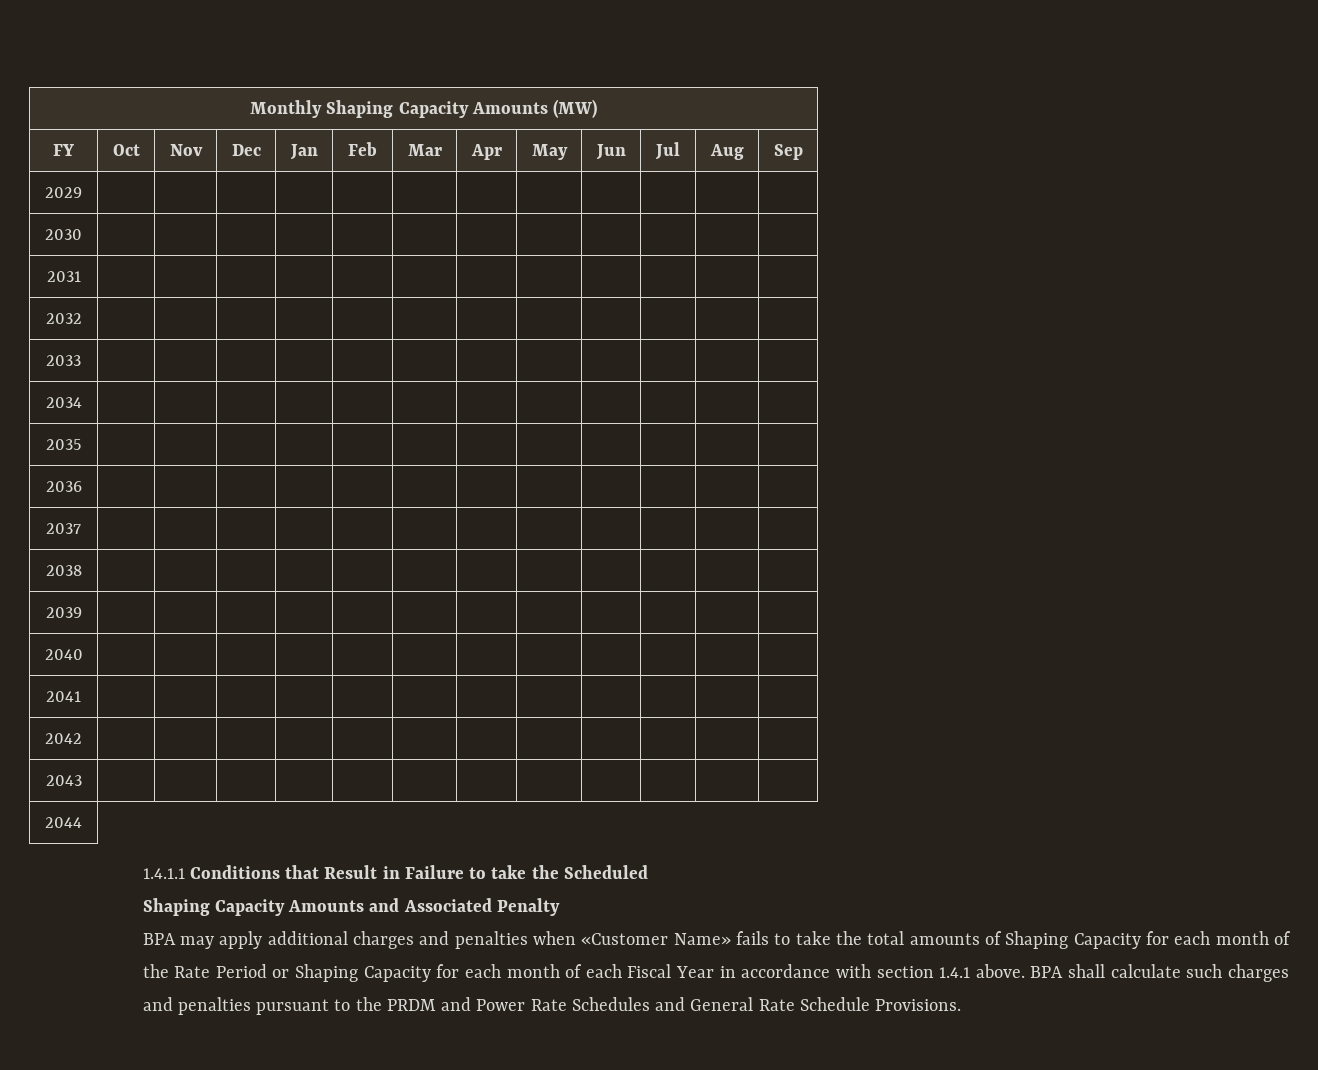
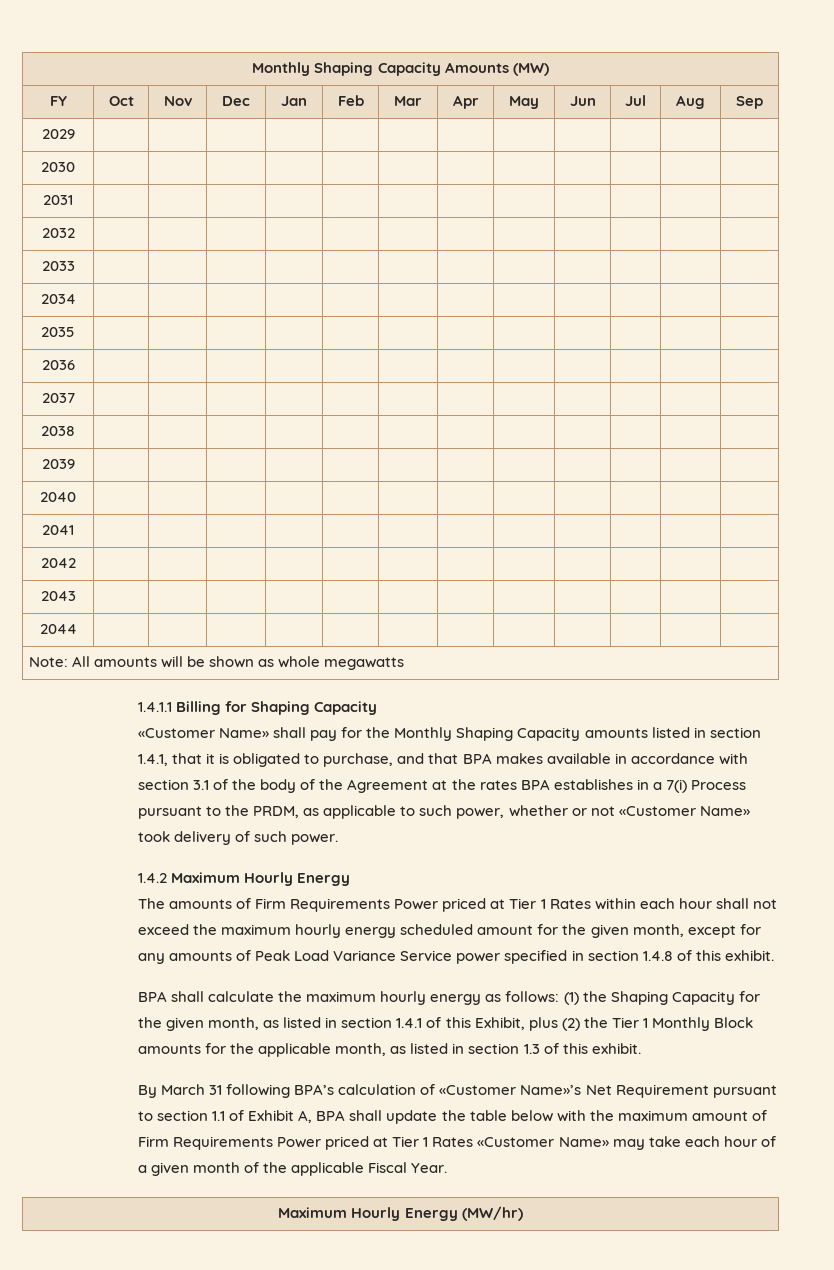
[142,865,648,879] [142,898,560,916] [142,931,1291,949] [142,964,1289,982] [142,997,962,1015] // 1.4.1.1 Conditions that Result in Failure to take the Scheduled // Shaping Capacity Amounts and Associated Penalty // BPA may apply additional charges and penalties when «Customer Name» fails to take the total amounts of Shaping Capacity for each month of the Rate Period or Shaping Capacity for each month of each Fiscal Year in accordance with section 1.4.1 above. BPA shall calculate such charges and penalties pursuant to the PRDM and Power Rate Schedules and General Rate Schedule Provisions. -> [28,656,405,670] [138,701,378,715] [138,727,761,741] [138,753,748,767] [138,779,746,793] [138,805,750,819] [138,831,339,845] [138,872,351,886] [138,898,777,912] [138,924,761,938] [138,950,774,964] [138,991,760,1005] [138,1017,753,1031] [138,1043,641,1057] [138,1084,777,1098] [138,1110,767,1124] [138,1136,776,1150] [138,1162,448,1176] [278,1206,523,1221] | | | | | | | | | | | | // Note: All amounts will be shown as whole megawatts // 1.4.1.1 Billing for Shaping Capacity // «Customer Name» shall pay for the Monthly Shaping Capacity amounts listed in section 1.4.1, that it is obligated to purchase, and that BPA makes available in accordance with section 3.1 of the body of the Agreement at the rates BPA establishes in a 7(i) Process pursuant to the PRDM, as applicable to such power, whether or not «Customer Name» took delivery of such power. // 1.4.2 Maximum Hourly Energy // The amounts of Firm Requirements Power priced at Tier 1 Rates within each hour shall not exceed the maximum hourly energy scheduled amount for the given month, except for any amounts of Peak Load Variance Service power specified in section 1.4.8 of this exhibit. // BPA shall calculate the maximum hourly energy as follows: (1) the Shaping Capacity for the given month, as listed in section 1.4.1 of this Exhibit, plus (2) the Tier 1 Monthly Block amounts for the applicable month, as listed in section 1.3 of this exhibit. // By March 31 following BPA’s calculation of «Customer Name»’s Net Requirement pursuant to section 1.1 of Exhibit A, BPA shall update the table below with the maximum amount of Firm Requirements Power priced at Tier 1 Rates «Customer Name» may take each hour of a given month of the applicable Fiscal Year. // Maximum Hourly Energy (MW/hr)

